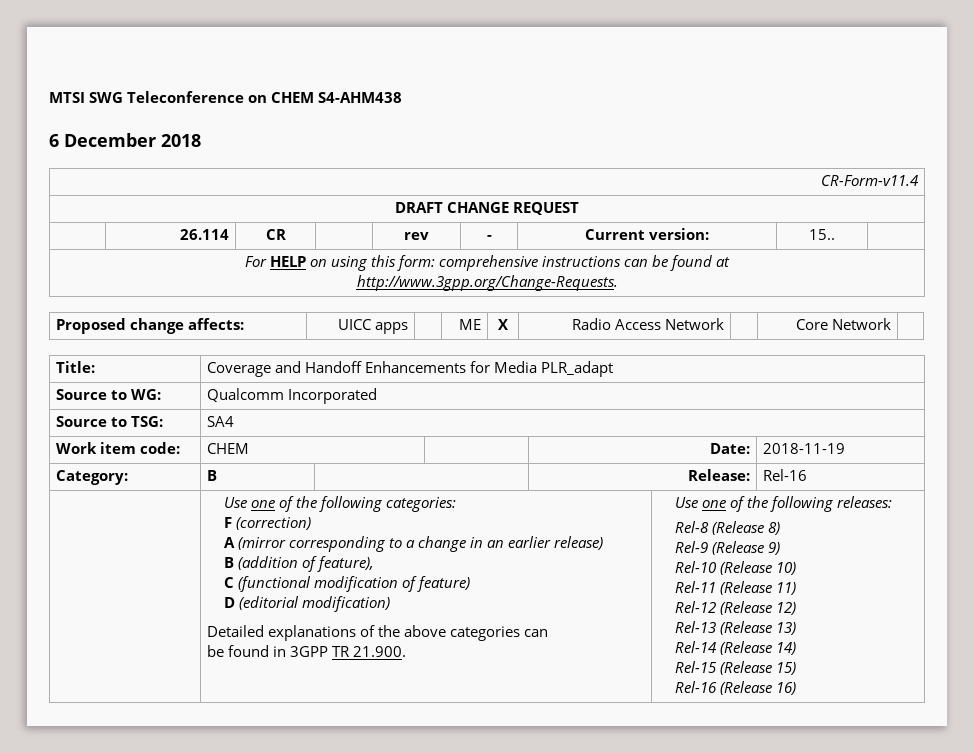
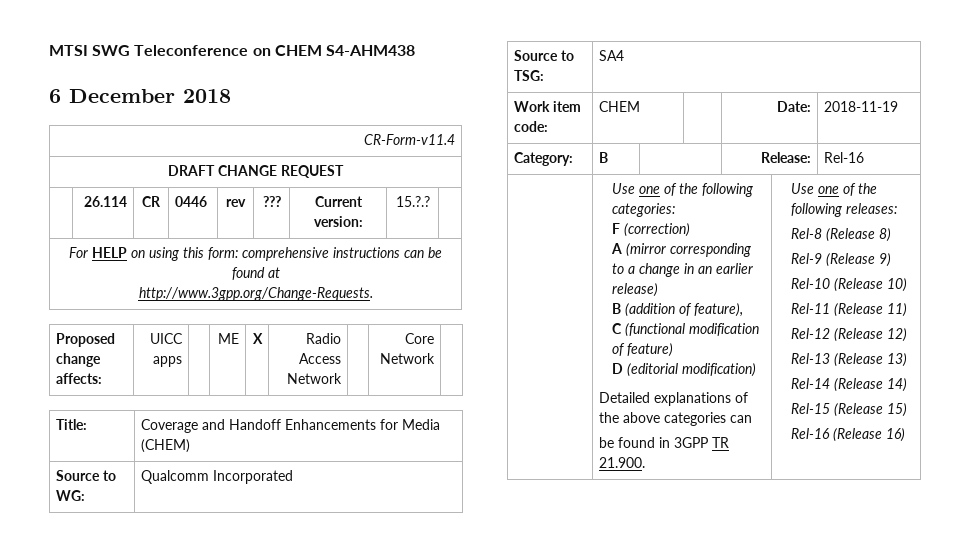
(286, 234) none -> [174,196,207,207] 0446
[486,235,492,240] - -> [262,196,281,207] ???
[809,229,835,240] 15.. -> [395,196,430,207] 15.?.?
[541,361,614,377] PLR_adapt -> [140,439,190,453] (CHEM)

